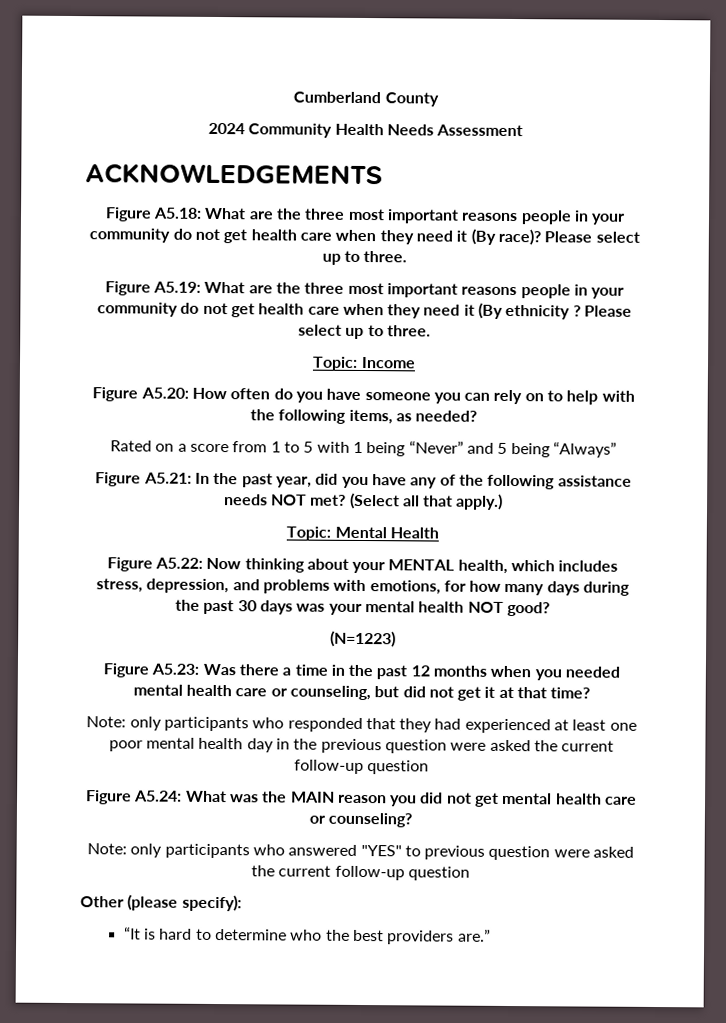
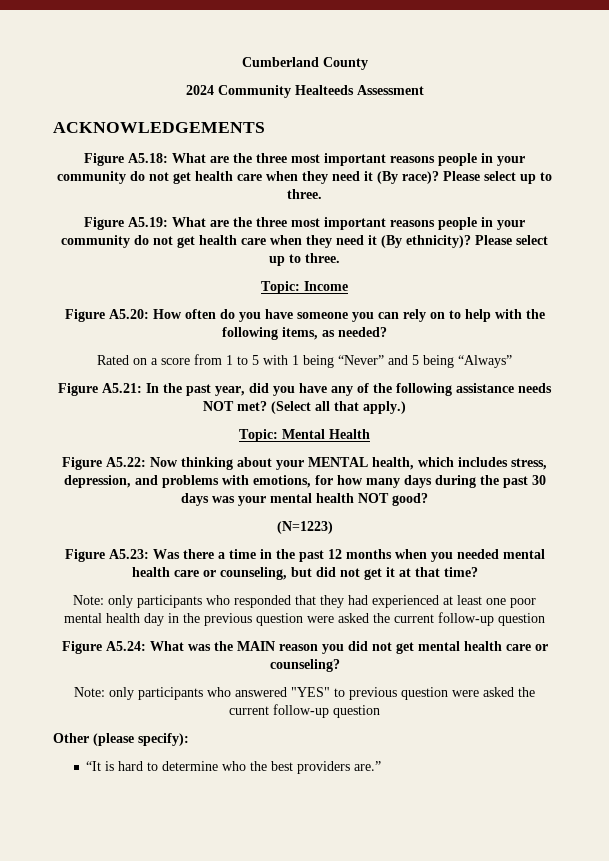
[334,123,434,136] Health Needs -> [294,85,354,95] Healteeds
[505,304,581,320] ethnicity ? -> [406,235,471,248] ethnicity)?

